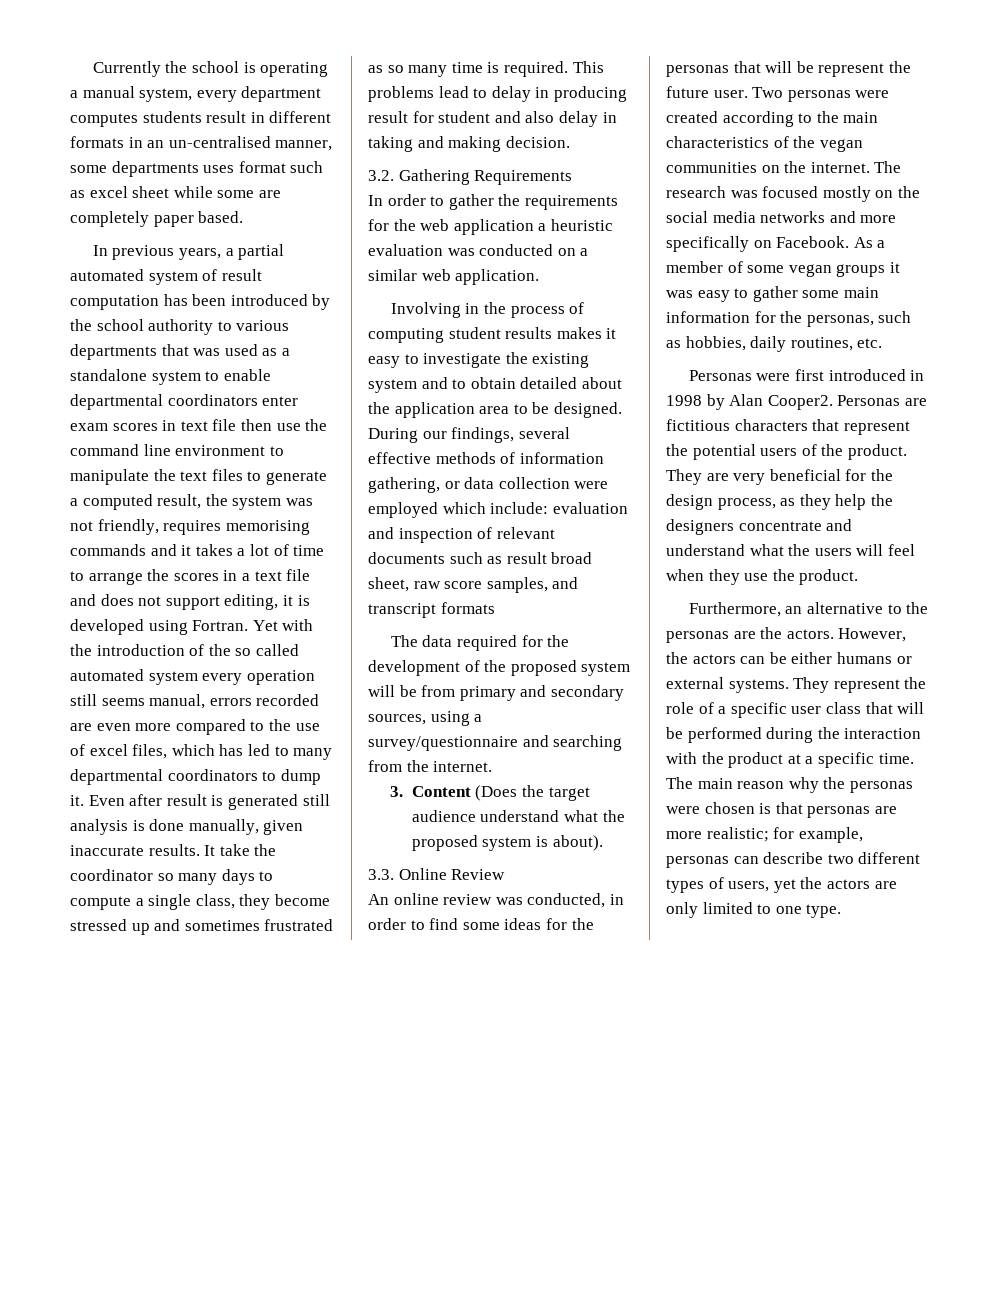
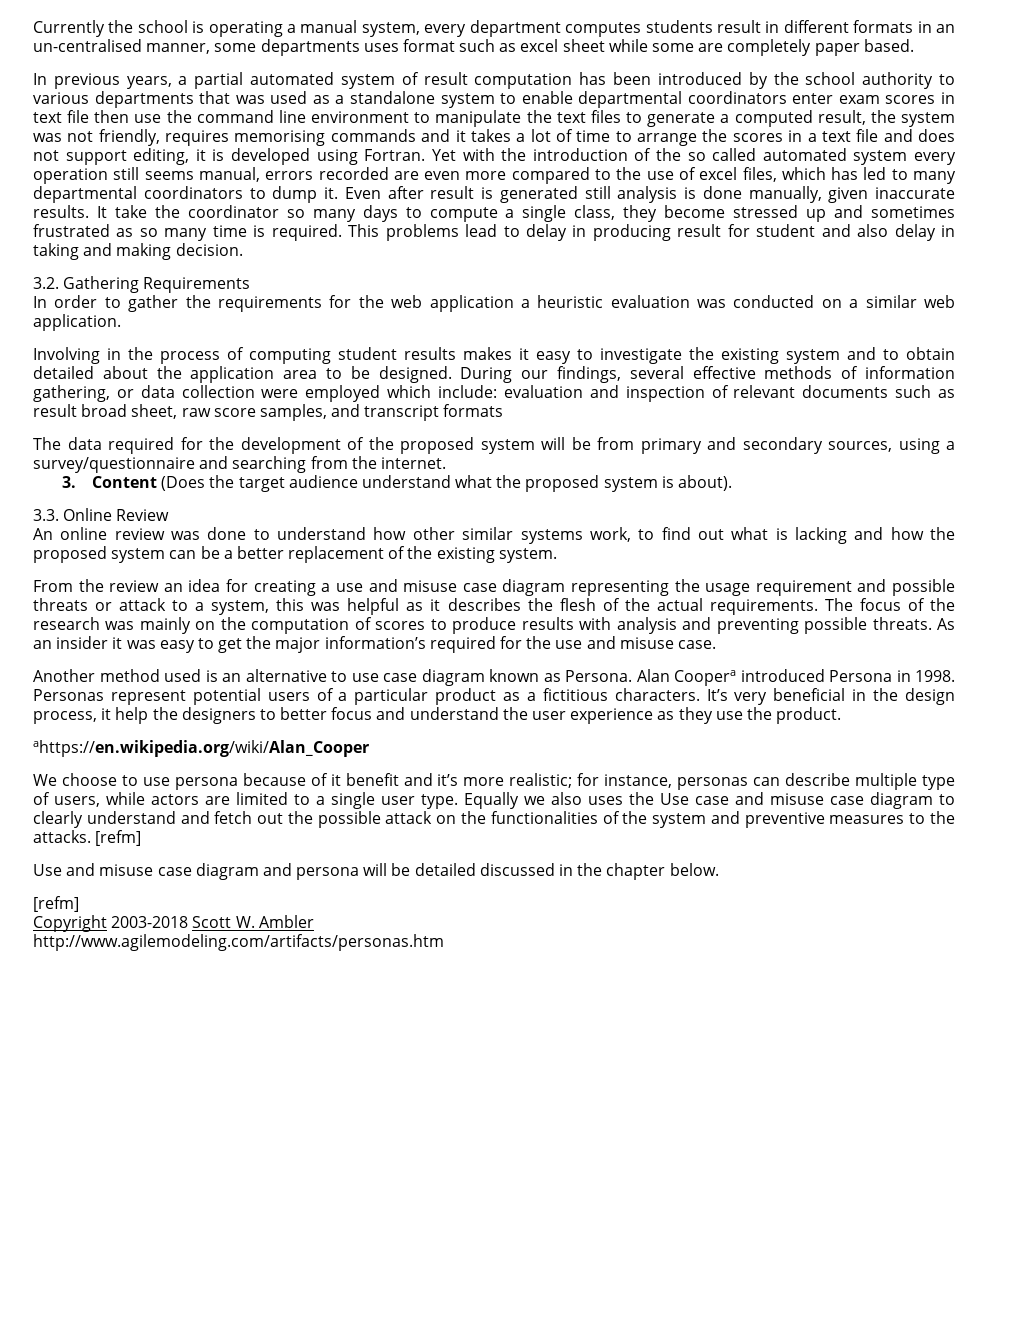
[527,893,624,908] [368,918,594,930] [666,61,911,77] [666,86,890,102] [666,111,879,127] [666,136,863,152] [666,161,902,173] [666,186,920,202] [666,211,897,223] [666,236,886,252] [666,261,900,277] [666,286,879,302] [666,311,912,327] [666,336,883,352] [688,369,925,381] [666,394,927,410] [666,419,910,435] [666,444,907,460] [666,469,729,485] conducted, in order to find some ideas for the personas that will be represent the future user. Two personas were created according to the main characteristics of the vegan communities on the internet. The research was focused mostly on the social media networks and more specifically on Facebook. As a member of some vegan groups it was easy to gather some main information for the personas, such as hobbies, daily routines, etc. // Personas were first introduced in 1998 by Alan Cooper2. Personas are fictitious characters that represent the potential users of the product. They are -> [207,527,956,544] [33,546,557,563] [33,579,955,596] [33,598,955,615] [33,617,956,634] [33,636,716,653] [33,669,955,686] [33,688,728,705] done to understand how other similar systems work, to find out what is lacking and how the proposed system can be a better replacement of the existing system. // From the review an idea for creating a use and misuse case diagram representing the usage requirement and possible threats or attack to a system, this was helpful as it describes the flesh of the actual requirements. The focus of the research was mainly on the computation of scores to produce results with analysis and preventing possible threats. As an insider it was easy to get the major information’s required for the use and misuse case. // Another method used is an alternative to use case diagram known as Persona. Alan Coopera introduced Persona in 1998. Personas represent potential users of a particular product as a fictitious characters. It’s
[845,469,867,481] for -> [852,689,867,701] in
[780,494,831,510] as they -> [101,708,112,720] it
[738,519,853,531] [666,544,915,556] [666,569,859,585] [688,602,929,617] [666,627,907,643] [666,652,912,664] [666,677,927,693] [666,702,925,718] [666,727,922,743] [666,752,914,768] [666,777,913,793] [666,802,897,818] concentrate and understand what the users will feel when they use the product. // Furthermore, an alternative to the personas are the actors. However, the actors can be either humans or external systems. They represent the role of a specific user class that will be performed during the interaction with the product at a specific time. The main reason why the personas were chosen is that personas are -> [259,707,842,724] [33,740,369,757] [33,773,459,790] to better focus and understand the user experience as they use the product. // ahttps://en.wikipedia.org/wiki/Alan_Cooper // We choose to use persona because of it benefit and it’s
[798,827,863,843] example, -> [604,774,673,788] instance,
[827,852,921,864] [666,877,823,893] two different types of users, yet the -> [855,773,955,790] [33,792,145,807] multiple type of users, while
[666,902,698,918] only -> (230, 800) none
[775,904,842,918] one type. -> [316,792,955,809] [33,811,956,828] [33,830,142,846] [33,863,719,880] [33,896,79,912] [33,915,314,932] [33,934,444,951] a single user type. Equally we also uses the Use case and misuse case diagram to clearly understand and fetch out the possible attack on the functionalities of the system and preventive measures to the attacks. [refm] // Use and misuse case diagram and persona will be detailed discussed in the chapter below. // [refm] // Copyright 2003-2018 Scott W. Ambler // http://www.agilemodeling.com/artifacts/personas.htm

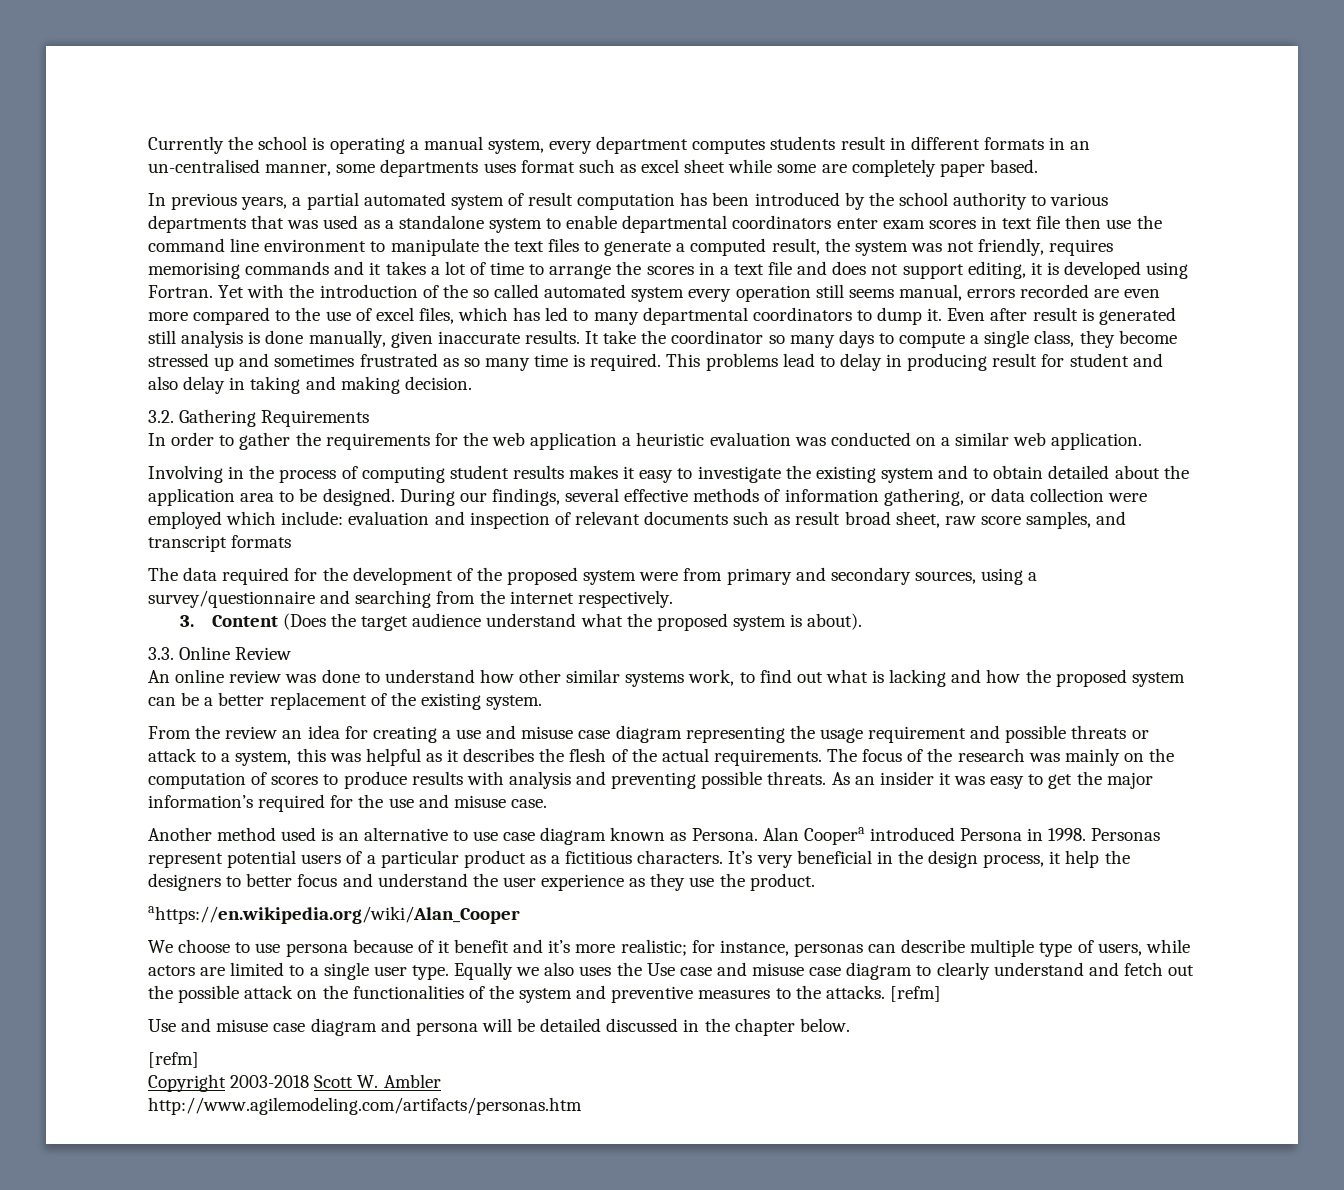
[541,437,591,450] will be -> [639,572,679,581] were
[380,457,446,469] internet. -> [509,590,673,608] internet respectively.

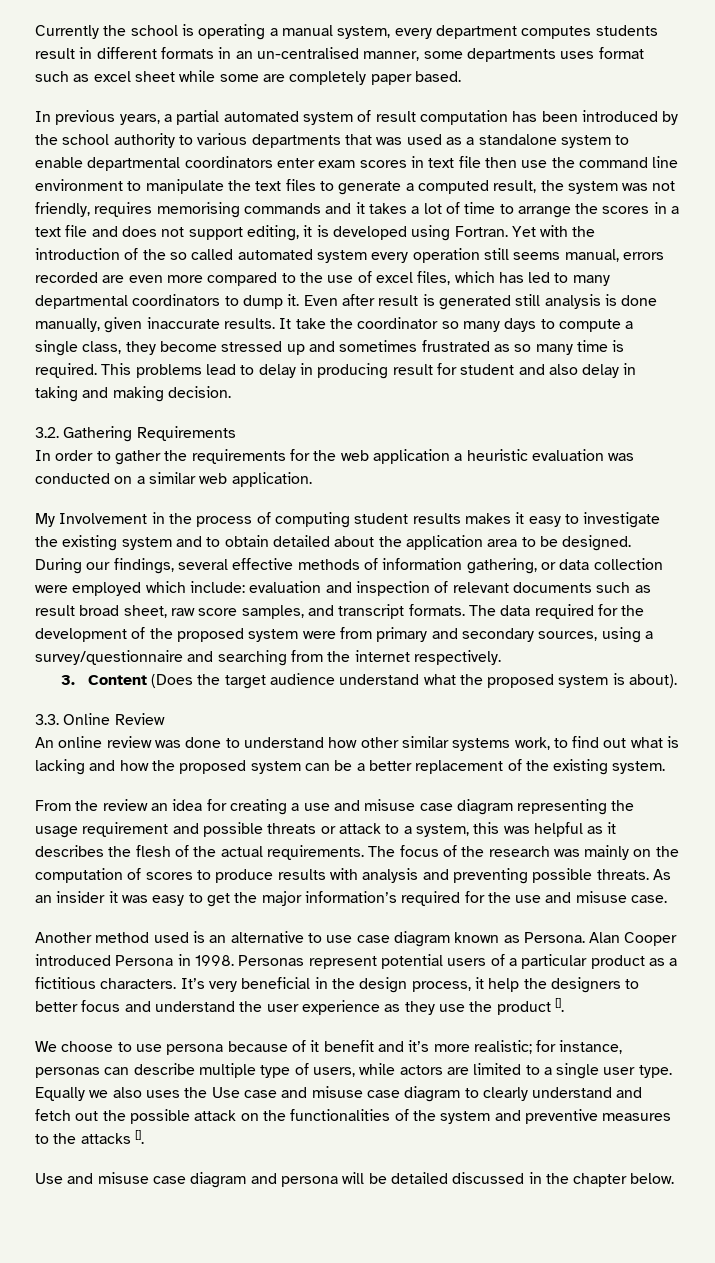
[148,465,223,483] Involving -> [35,513,148,527] My Involvement
[231,535,292,548] formats // -> [408,604,465,616] formats.
[803,827,865,845] Coopera -> [624,932,678,946] Cooper
[749,873,815,891] [148,906,520,924] product. // ahttps://en.wikipedia.org/wiki/Alan_Cooper -> [496,998,564,1015] product [].
[825,985,941,1002] attacks. [refm] -> [80,1130,144,1144] attacks [].
[148,1052,199,1068] [148,1074,441,1092] [148,1097,582,1115] // [refm] // Copyright 2003-2018 Scott W. Ambler // http://www.agilemodeling.com/artifacts/personas.htm -> (675, 1178) none

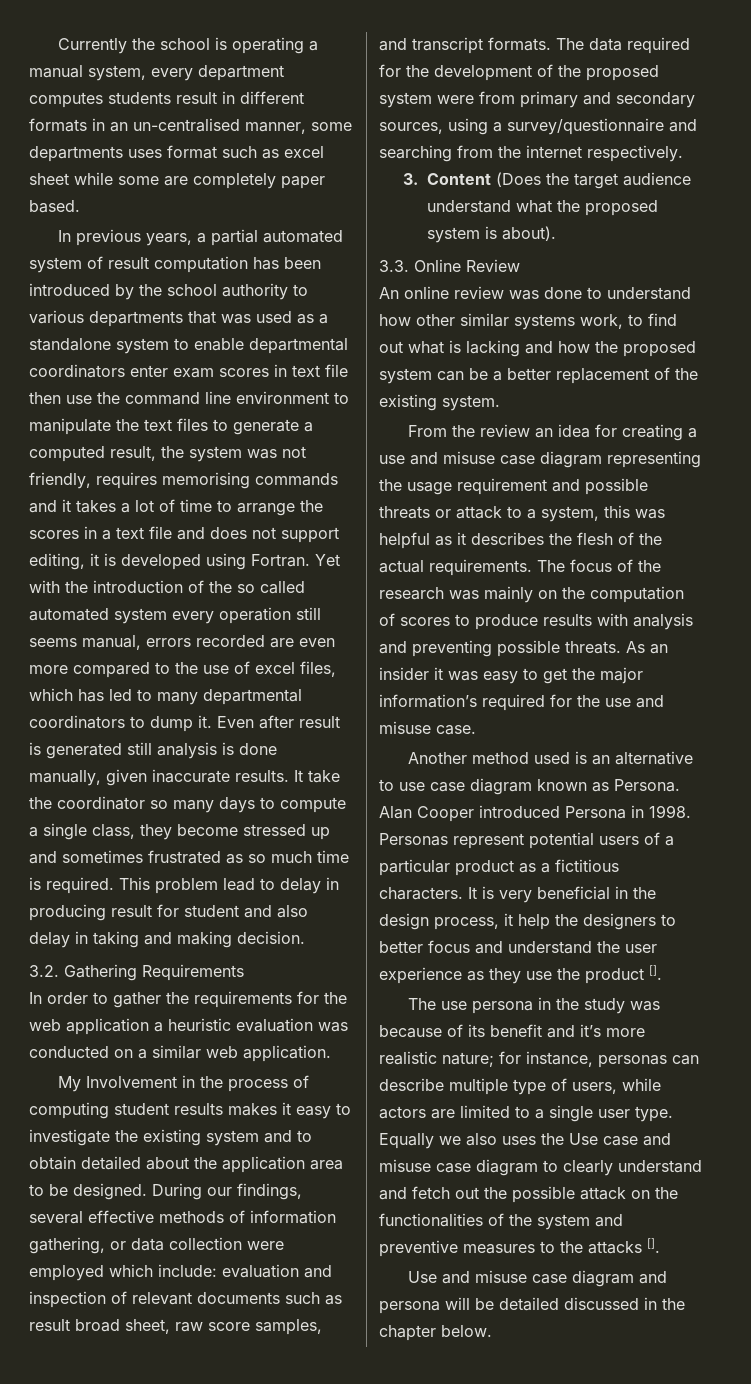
[535,344,573,355] many -> [271,851,312,863] much
[135,364,202,378] problems -> [155,878,218,894] problem
[180,978,205,989] It’s -> [468,886,494,899] It is
[35,1041,224,1055] We choose to use persona -> [408,997,661,1014] The use persona in the study was
[310,1040,320,1052] it -> [468,1024,485,1037] its
[473,1040,532,1054] realistic; -> [379,1051,494,1067] realistic nature;

